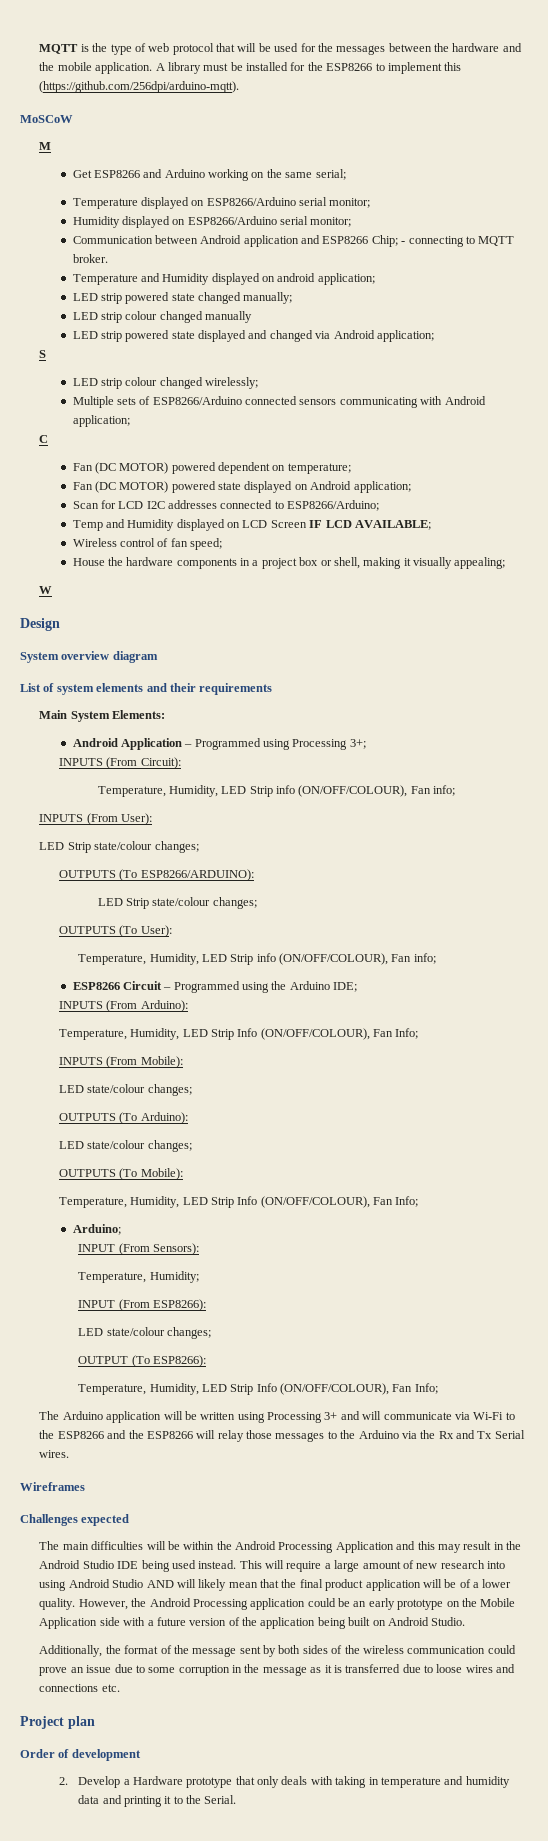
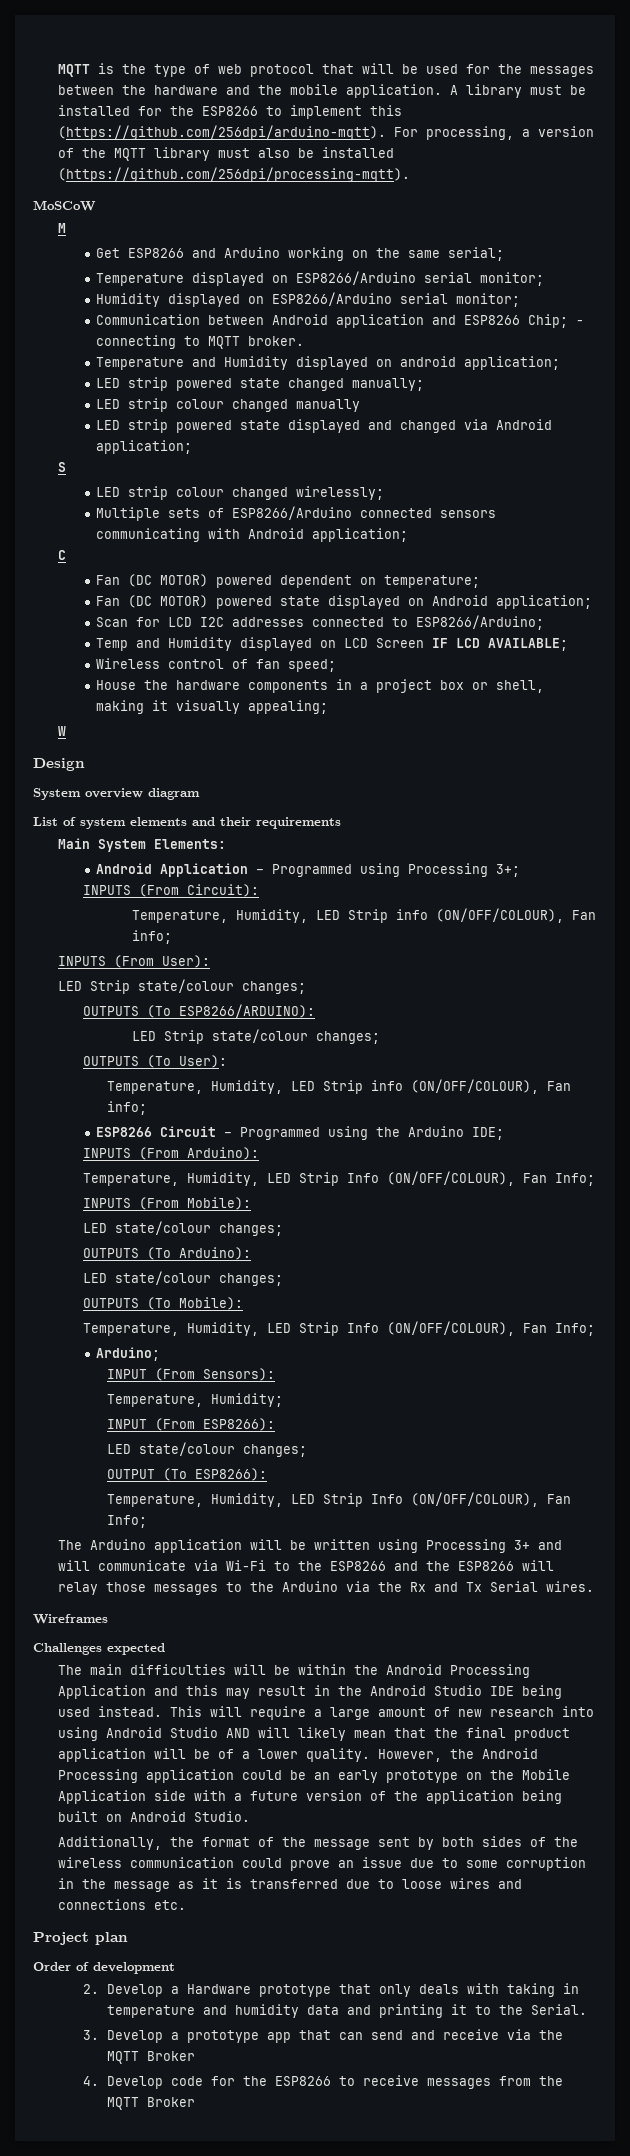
(240, 87) none -> [393,126,594,140] [57,147,394,161] [57,167,410,182] For processing, a version of the MQTT library must also be installed (https://github.com/256dpi/processing-mqtt).
(237, 1799) none -> [82,2029,564,2043] [107,2051,196,2064] [82,2075,564,2089] [107,2097,196,2110] // 3. Develop a prototype app that can send and receive via the MQTT Broker // 4. Develop code for the ESP8266 to receive messages from the MQTT Broker

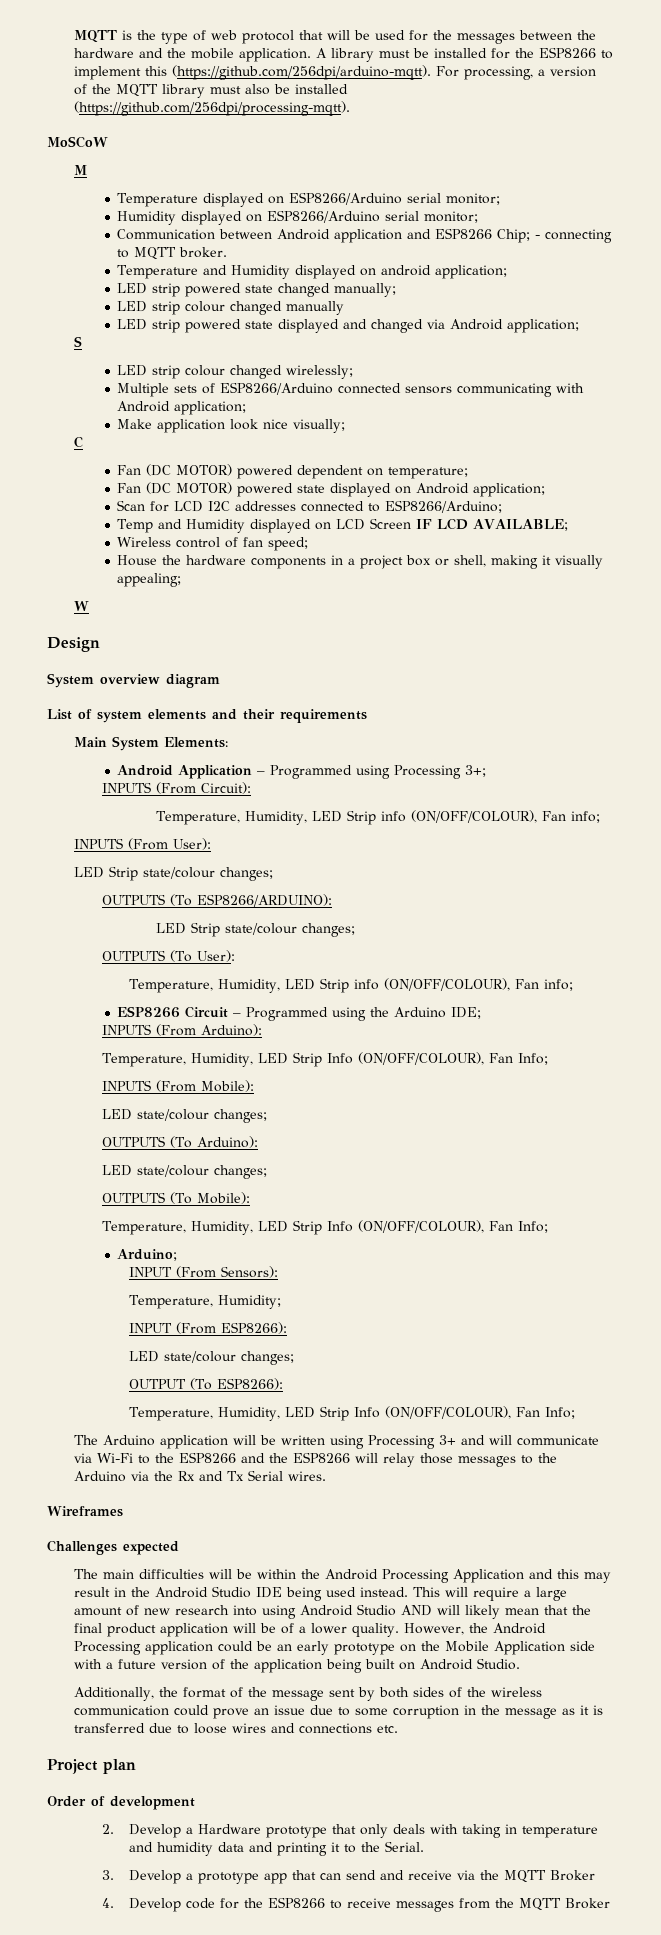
[96,247,505,261] // Get ESP8266 and Arduino working on the same serial; -> (88, 170) none
(409, 535) none -> [117,419,346,433] // Make application look nice visually;

